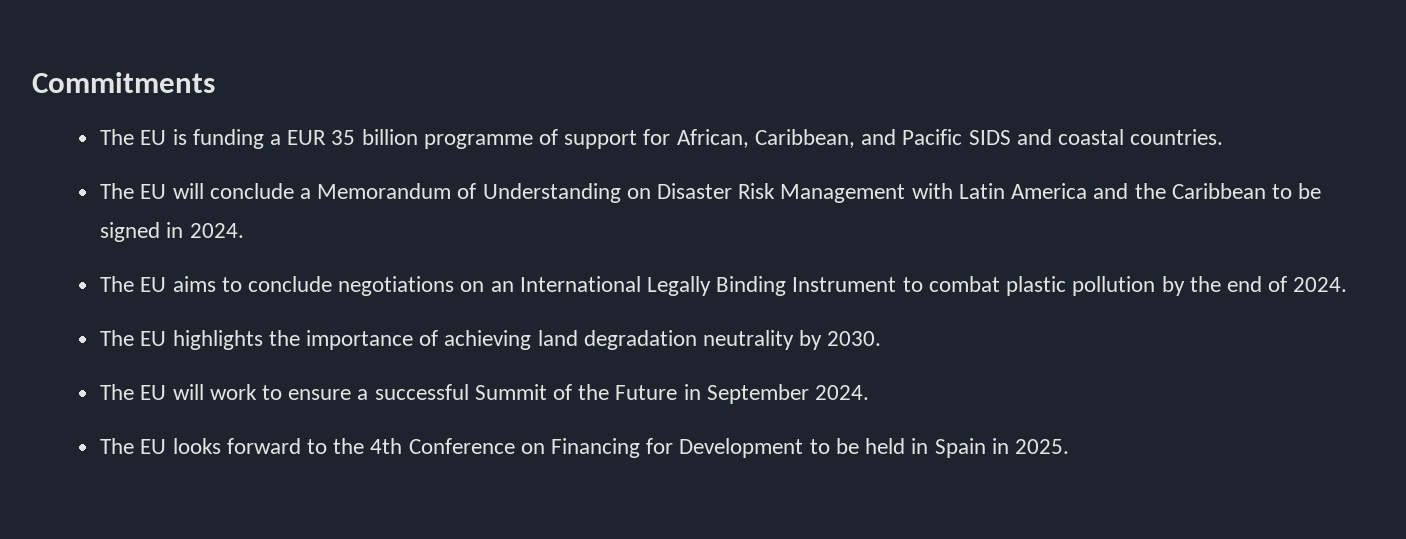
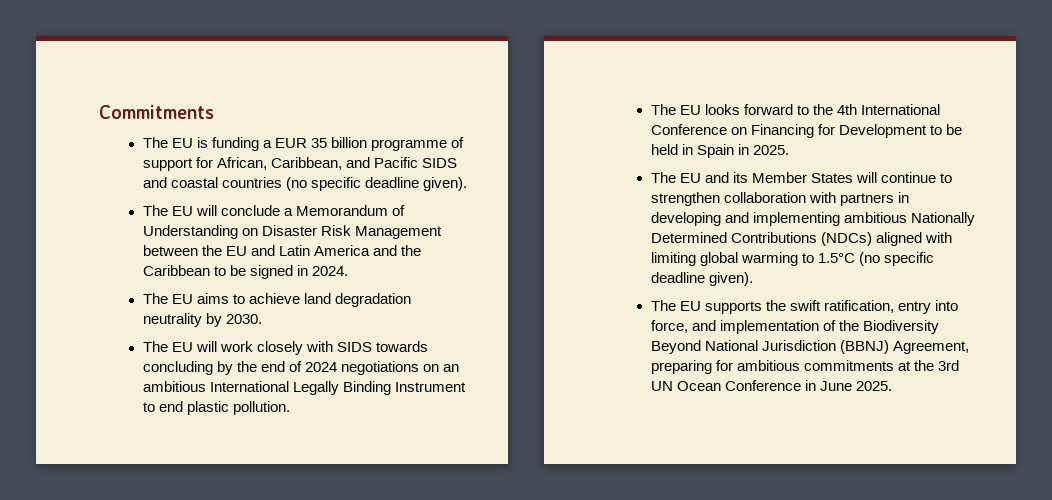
[1130,129,1224,145] countries. -> [221,177,467,191] countries (no specific deadline given).
[911,183,953,199] with -> [142,245,275,256] between the EU and
[248,276,1348,296] [100,330,532,350] conclude negotiations on an International Legally Binding Instrument to combat plastic pollution by the end of 2024. // The EU highlights the importance of achieving -> [248,293,300,304] achieve
[262,384,870,404] to ensure a successful Summit of the Future in September 2024. -> [256,341,428,355] [142,361,459,375] [142,381,466,395] [142,401,290,415] closely with SIDS towards concluding by the end of 2024 negotiations on an ambitious International Legally Binding Instrument to end plastic pollution.
(403, 446) none -> [860,104,940,115] International
(1069, 446) none -> [650,172,952,183] [650,192,909,206] [650,212,975,226] [650,232,952,246] [650,252,934,266] [650,272,753,286] [650,300,958,314] [650,320,939,334] [650,340,969,354] [650,360,959,374] [650,380,892,391] // The EU and its Member States will continue to strengthen collaboration with partners in developing and implementing ambitious Nationally Determined Contributions (NDCs) aligned with limiting global warming to 1.5°C (no specific deadline given). // The EU supports the swift ratification, entry into force, and implementation of the Biodiversity Beyond National Jurisdiction (BBNJ) Agreement, preparing for ambitious commitments at the 3rd UN Ocean Conference in June 2025.

